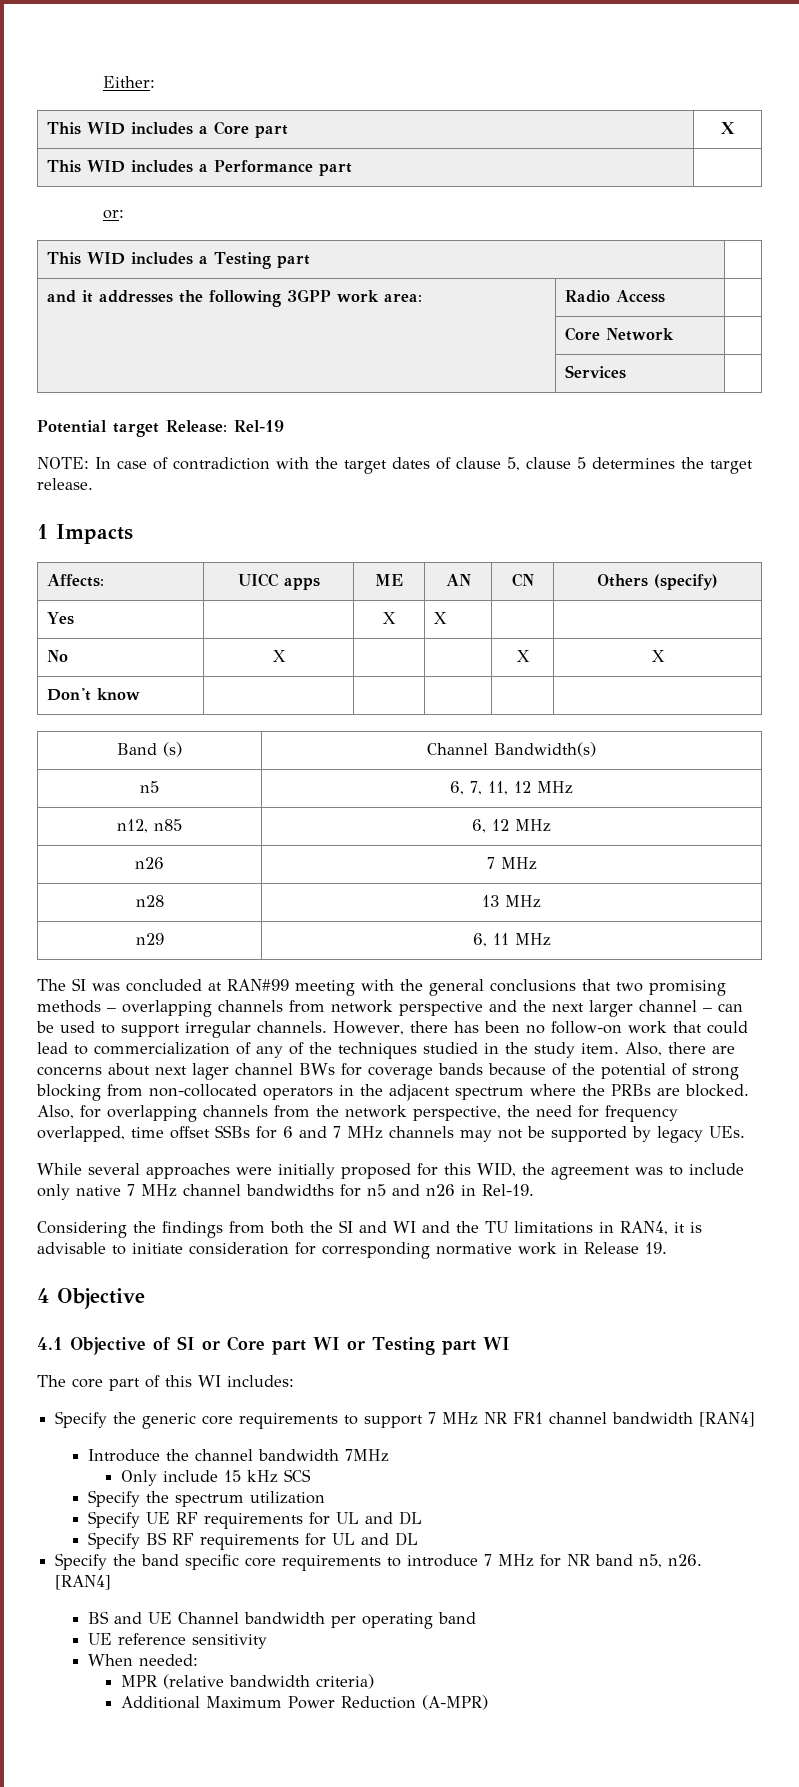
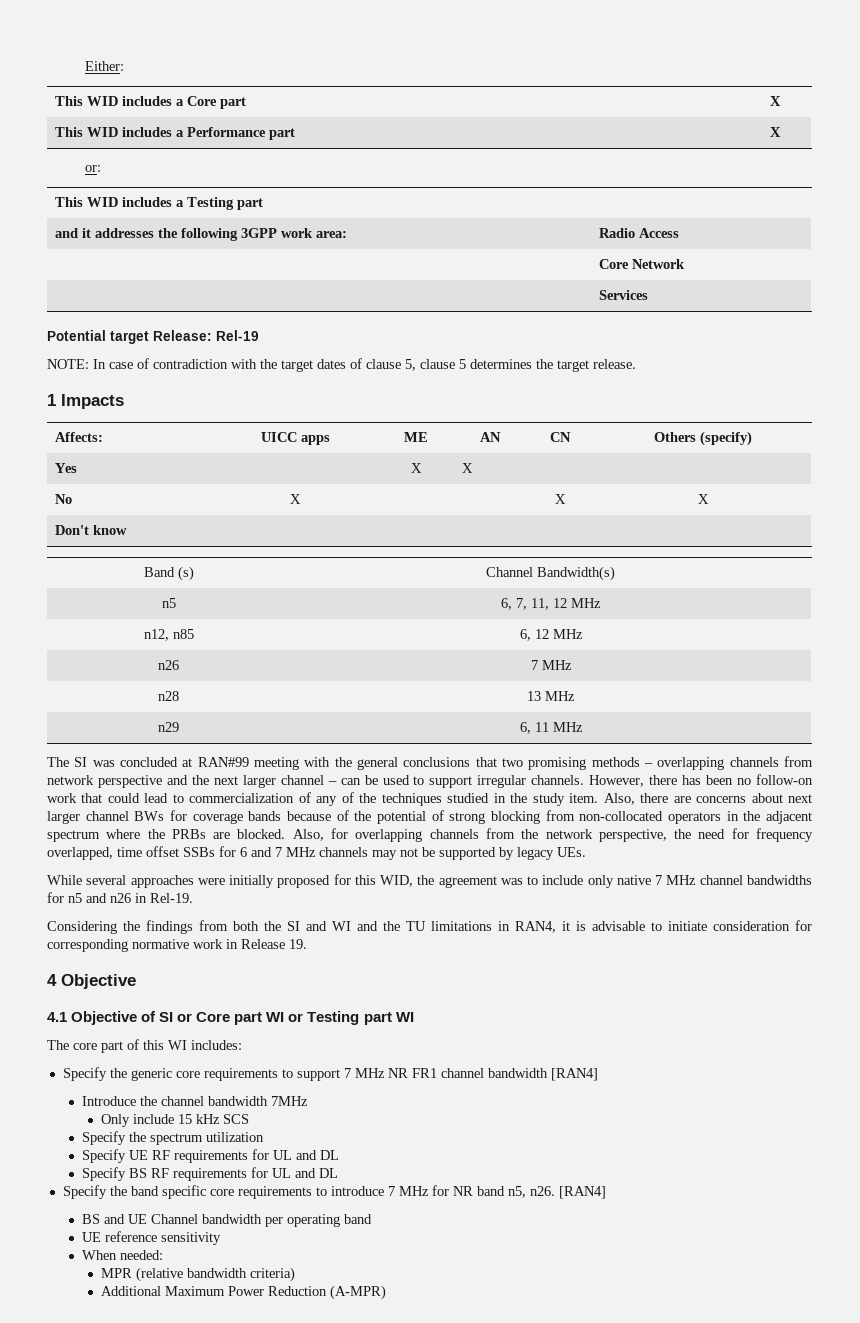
(352, 169) none -> [770,127,781,137] X
[192,1063,229,1080] lager -> [47,811,80,824] larger

